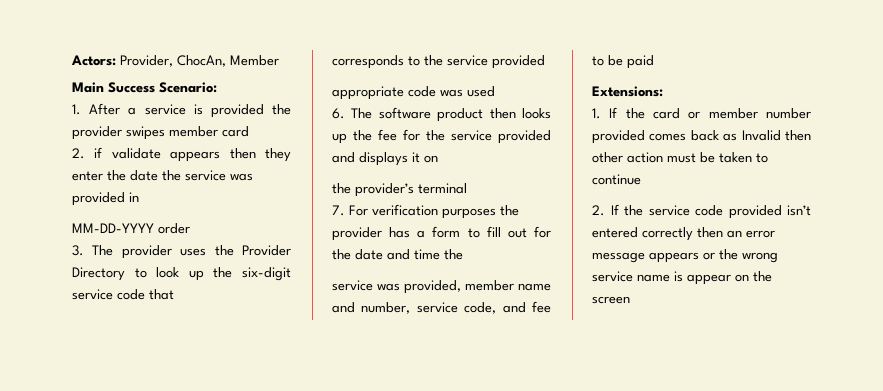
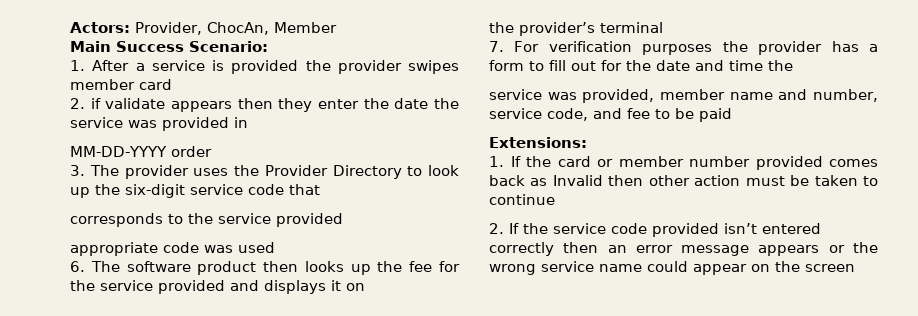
[674,271,683,282] is -> [647,261,688,272] could

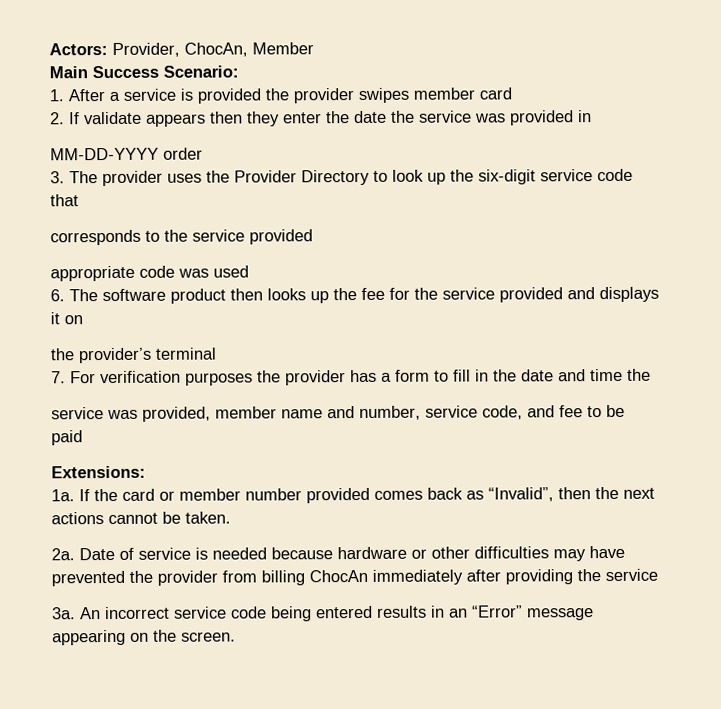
[90,98,101,109] if -> [69,112,80,125] If
[571,60,622,71] out for -> [475,369,489,382] in
[489,156,504,167] 1. -> [51,489,75,502] 1a.
[552,175,878,186] [489,194,555,205] [489,223,821,237] [489,242,878,256] [489,261,747,275] Invalid then other action must be taken to continue // 2. If the service code provided isn’t entered correctly then an error message appears or the wrong service name could appear -> [488,486,655,502] [51,511,231,525] [51,545,625,562] [51,568,658,587] [52,605,594,622] [52,629,126,646] “Invalid”, then the next actions cannot be taken. // 2a. Date of service is needed because hardware or other difficulties may have prevented the provider from billing ChocAn immediately after providing the service // 3a. An incorrect service code being entered results in an “Error” message appearing
[805,264,855,272] screen -> [181,631,236,642] screen.

